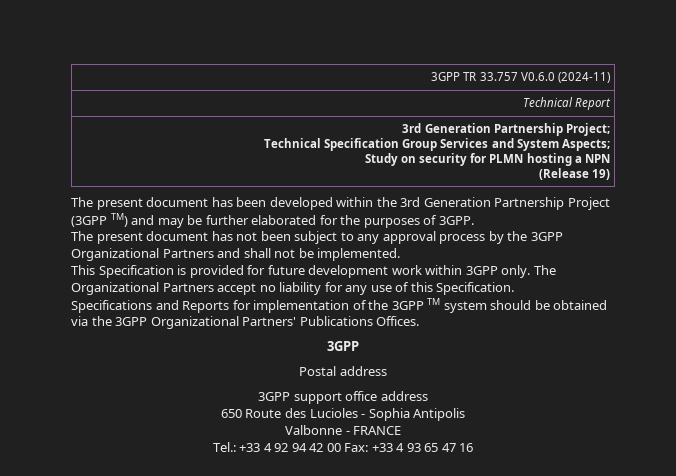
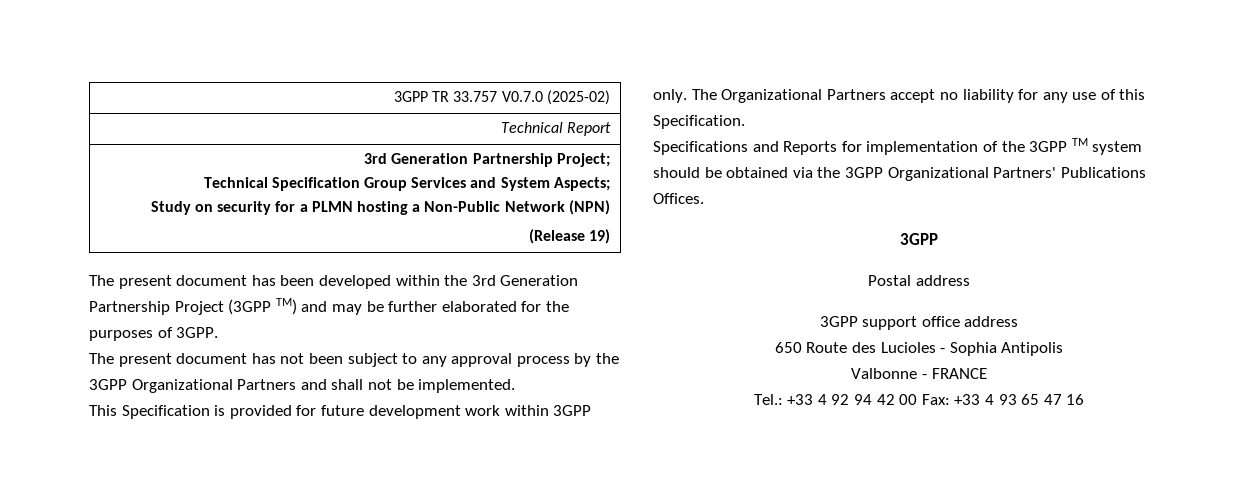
[520,72,610,83] V0.6.0 (2024-11) -> [501,90,610,105] V0.7.0 (2025-02)
(487, 158) none -> [299,204,308,212] a
[584,154,610,163] NPN -> [424,200,610,215] Non-Public Network (NPN)

